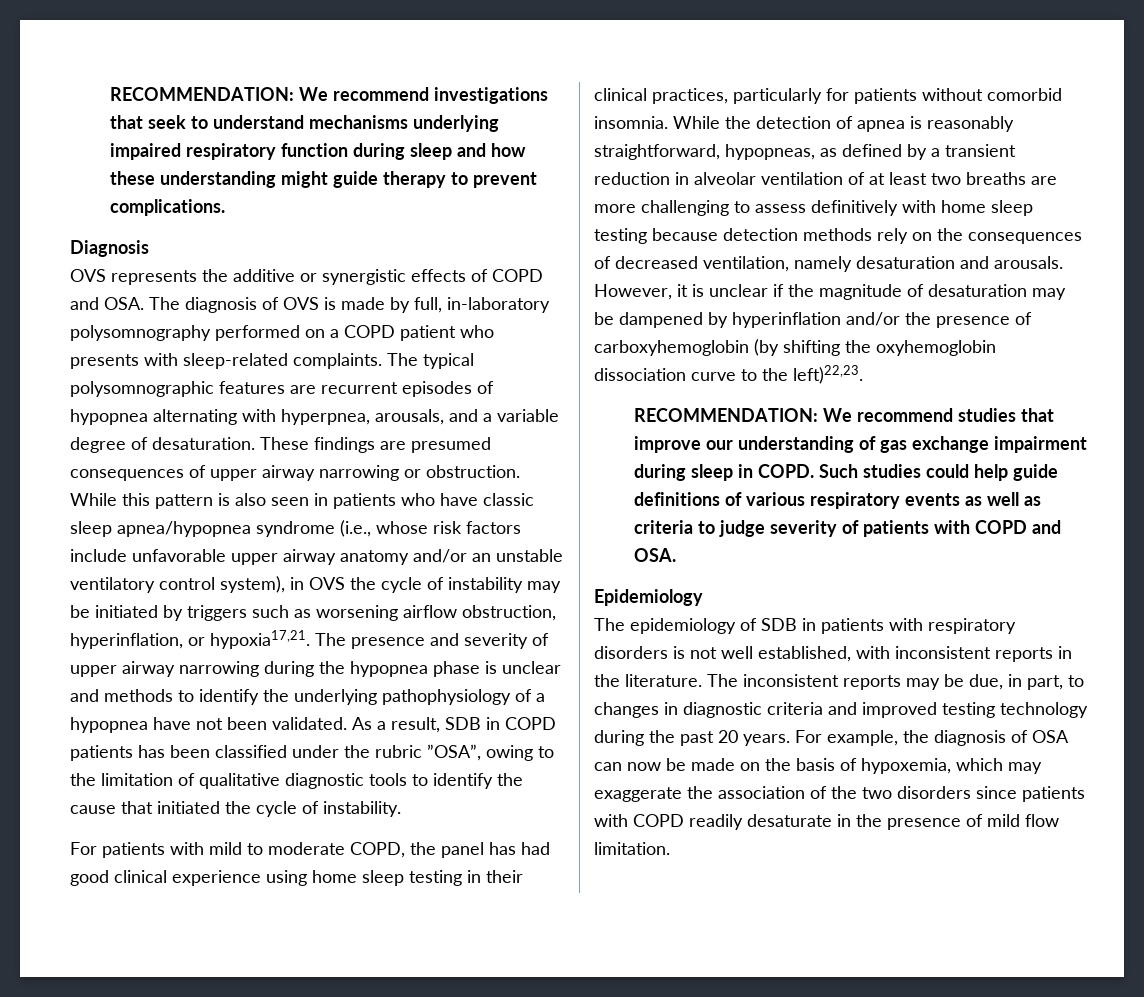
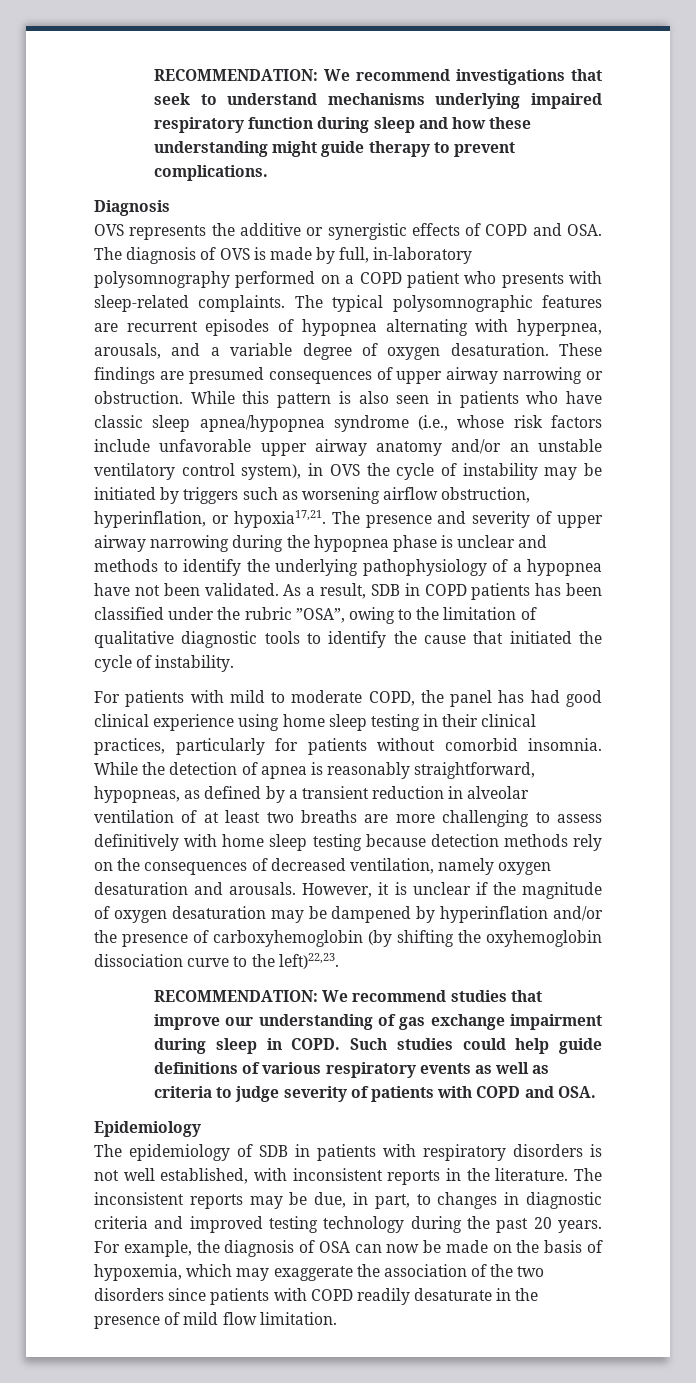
(148, 443) none -> [387,347,441,360] oxygen
(852, 264) none -> [498,862,552,875] oxygen
(924, 290) none -> [113,910,167,923] oxygen

